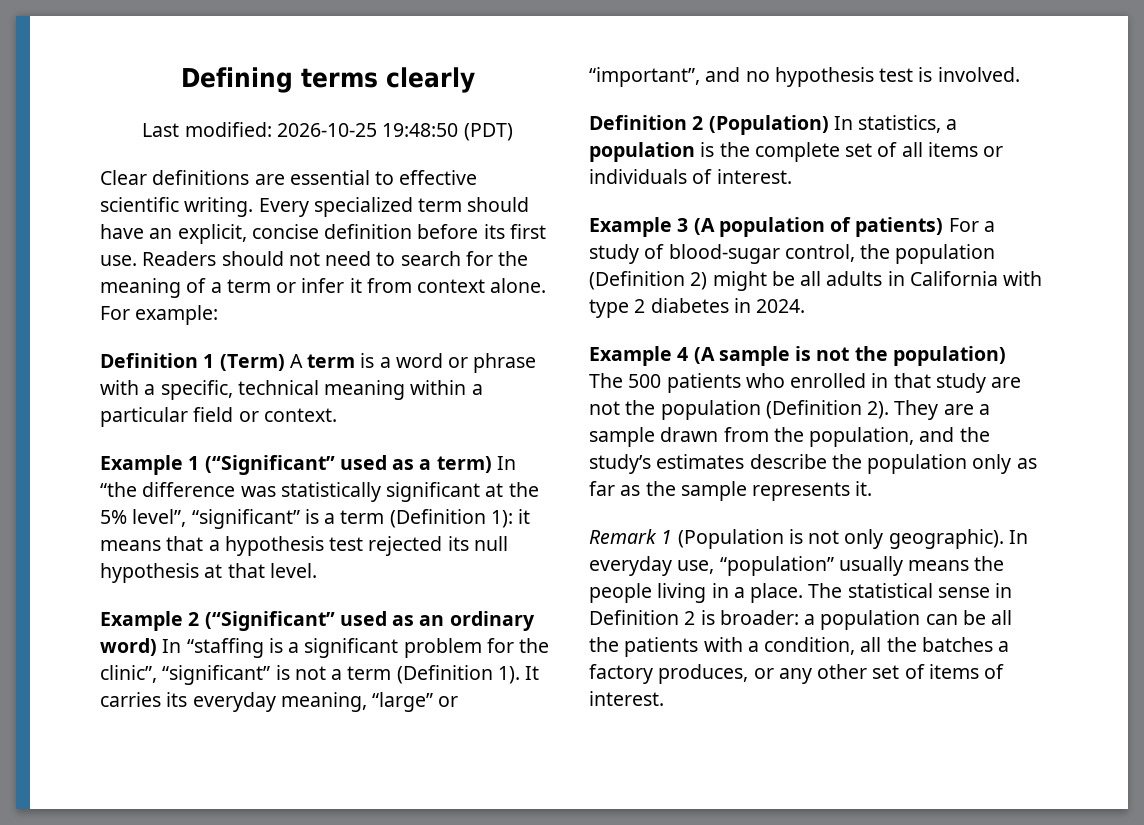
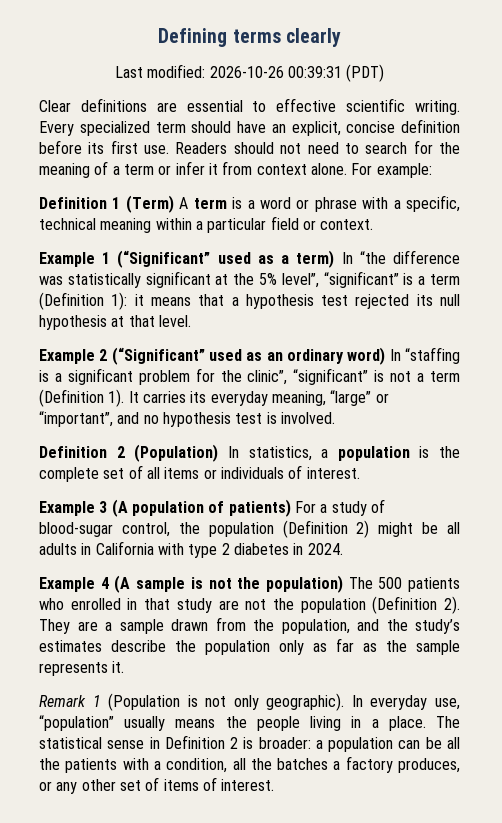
[277,123,459,137] 2026-10-25 19:48:50 -> [209,66,342,78] 2026-10-26 00:39:31

